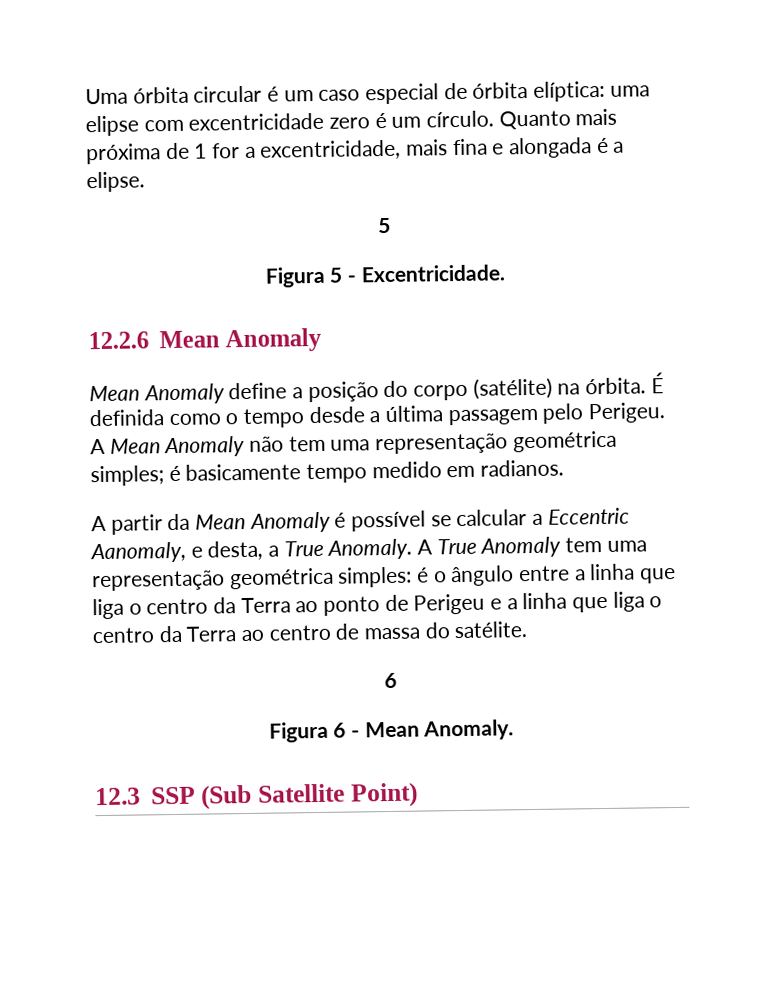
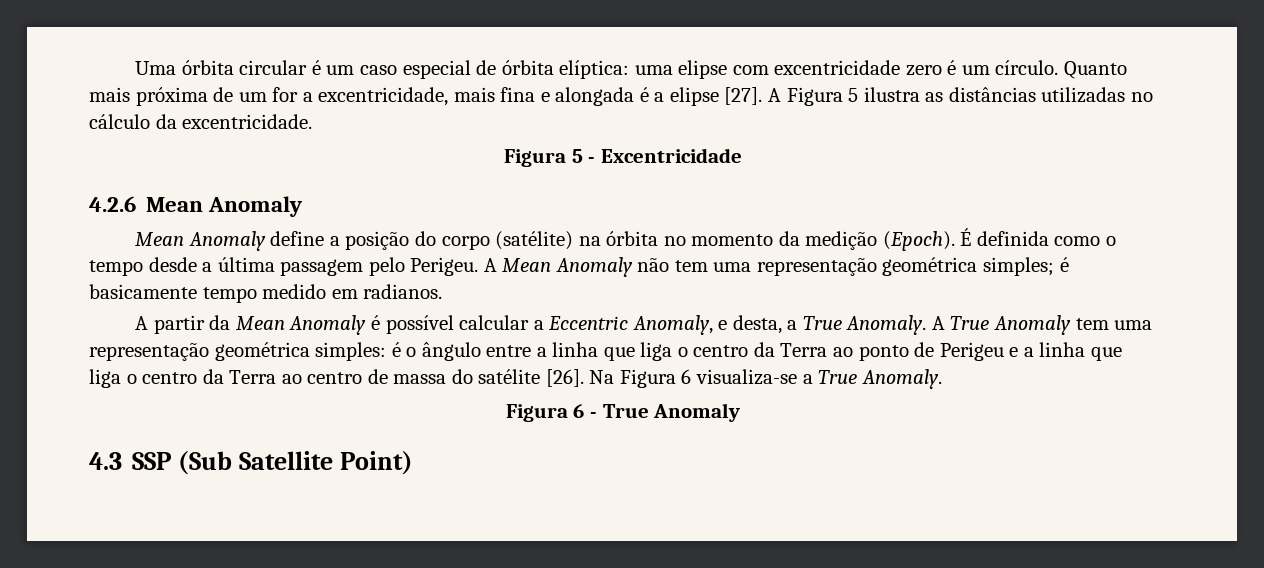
[194,143,208,159] 1 -> [238,92,267,102] um
[86,171,145,193] [378,217,391,234] elipse. // 5 -> [669,87,1153,106] [89,114,313,129] elipse [27]. A Figura 5 ilustra as distâncias utilizadas no cálculo da excentricidade.
[360,264,505,283] [88,331,149,350] Excentricidade. // 12.2.6 -> [600,148,742,163] [89,196,136,212] Excentricidade // 4.2.6
[585,377,647,395] órbita. -> [606,231,955,251] órbita no momento da medição (Epoch).
[430,515,452,527] se -> (454, 324) none
[90,541,186,564] Aanomaly, -> [632,315,713,335] Anomaly,
[454,621,528,639] [384,672,397,689] satélite. // 6 -> [478,369,942,389] satélite [26]. Na Figura 6 visualiza-se a True Anomaly.
[364,719,515,741] [95,787,141,806] Mean Anomaly. // 12.3 -> [602,403,741,422] [89,452,122,470] True Anomaly // 4.3

